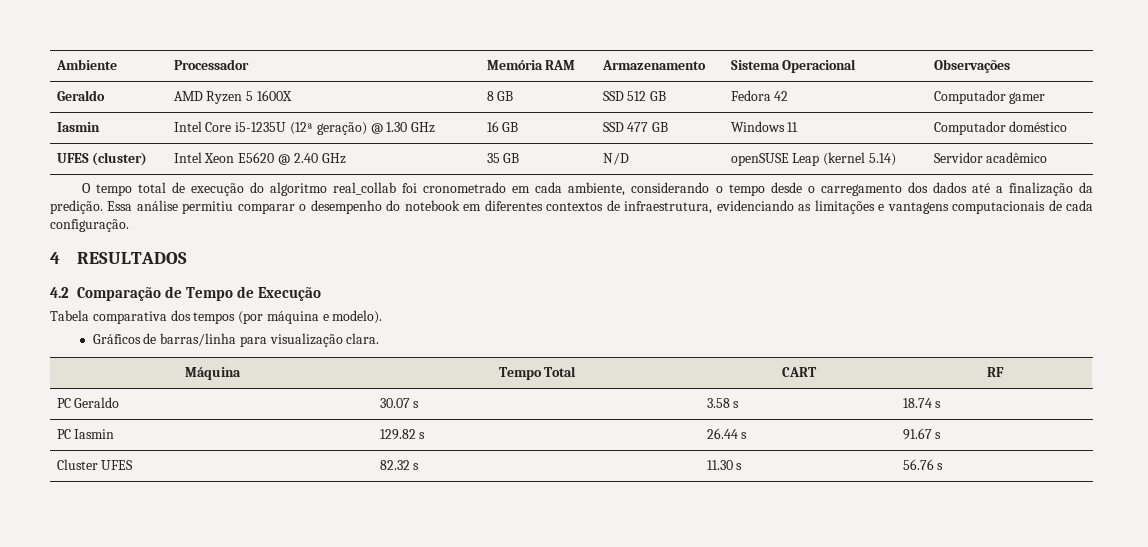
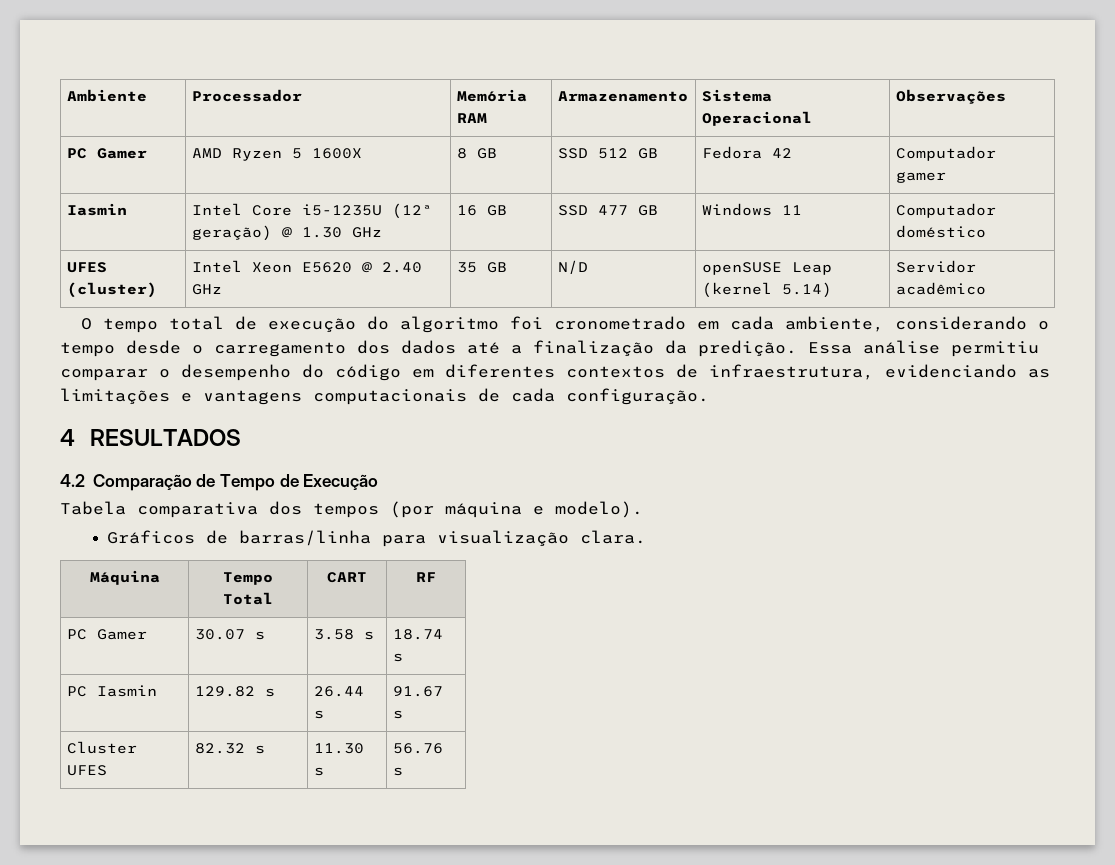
[56,90,105,101] Geraldo -> [66,148,147,159] PC Gamer
[333,182,397,195] real_collab -> (500, 324) none
[404,200,460,211] notebook -> [335,364,401,381] código
[74,397,120,408] Geraldo -> [96,629,147,640] Gamer

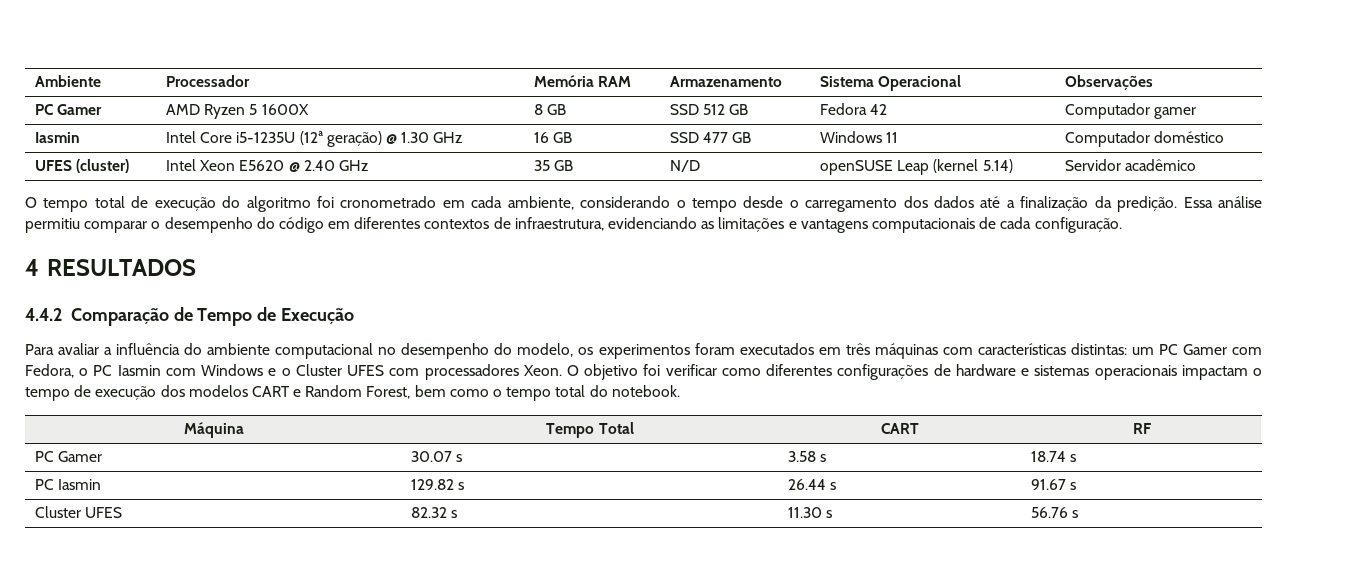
[60,474,85,487] 4.2 -> [25,308,63,321] 4.4.2
[60,501,643,518] [106,530,646,547] Tabela comparativa dos tempos (por máquina e modelo). // Gráficos de barras/linha para visualização clara. -> [25,343,1263,359] [25,364,1263,380] [25,385,680,401] Para avaliar a influência do ambiente computacional no desempenho do modelo, os experimentos foram executados em três máquinas com características distintas: um PC Gamer com Fedora, o PC Iasmin com Windows e o Cluster UFES com processadores Xeon. O objetivo foi verificar como diferentes configurações de hardware e sistemas operacionais impactam o tempo de execução dos modelos CART e Random Forest, bem como o tempo total do notebook.

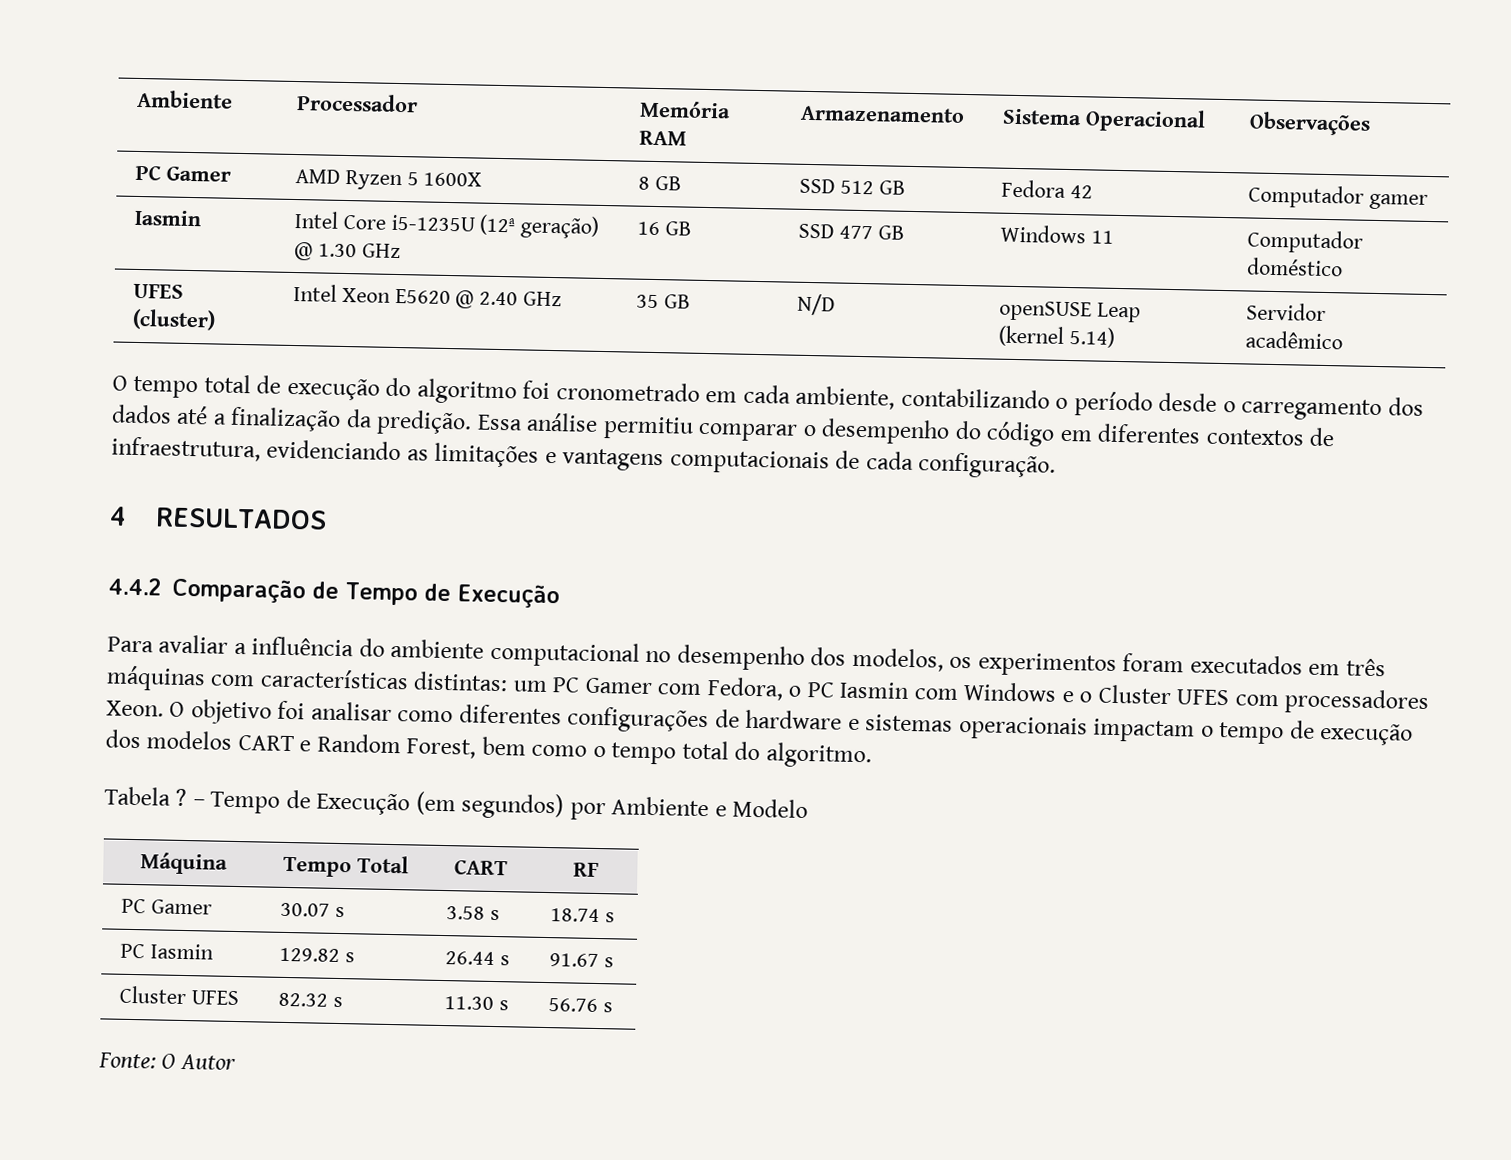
[580,196,737,212] considerando o tempo -> [900,387,1153,417] contabilizando o período
[494,343,574,357] do modelo, -> [810,647,944,672] dos modelos,
[665,364,717,376] verificar -> [310,701,392,721] analisar
[611,385,680,397] notebook. -> [765,742,872,769] [104,786,809,821] algoritmo. // Tabela ? – Tempo de Execução (em segundos) por Ambiente e Modelo
(1079, 514) none -> [98,1052,236,1071] // Fonte: O Autor

